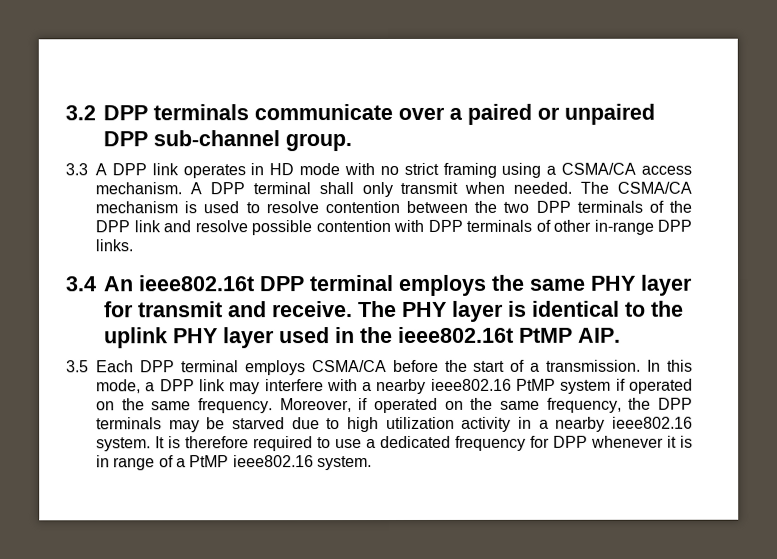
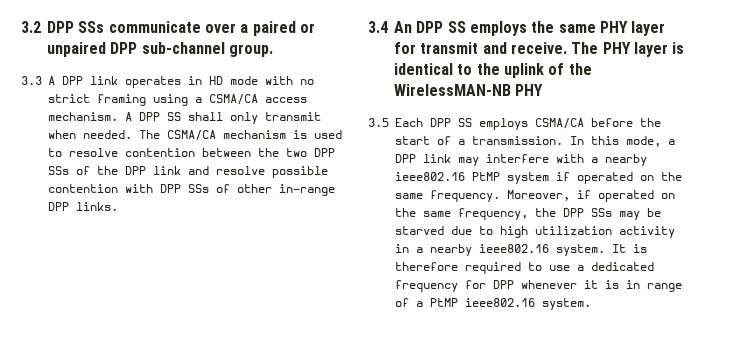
[153,104,249,121] terminals -> [78,21,105,33] SSs
[252,182,311,195] terminal -> [167,112,181,121] SS
[576,200,643,213] terminals -> [48,166,69,175] SSs
[466,219,532,232] terminals -> [188,184,209,193] SSs
[138,274,394,292] ieee802.16t DPP terminal -> [416,21,466,33] DPP SS
[173,326,621,349] PHY layer used in the ieee802.16t PtMP AIP. -> [548,63,592,75] [394,84,544,96] of the WirelessMAN-NB PHY
[180,360,239,373] terminal -> [458,118,472,127] SS
[96,417,162,430] terminals -> [591,208,612,217] SSs

